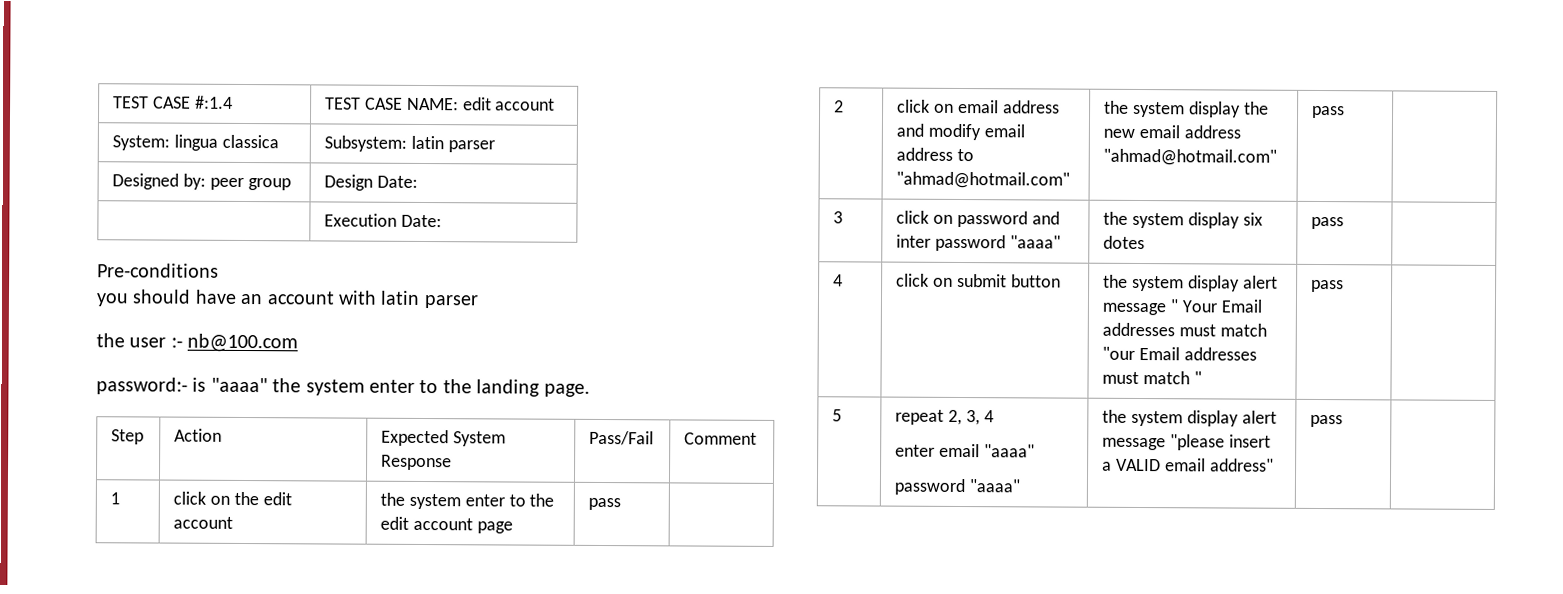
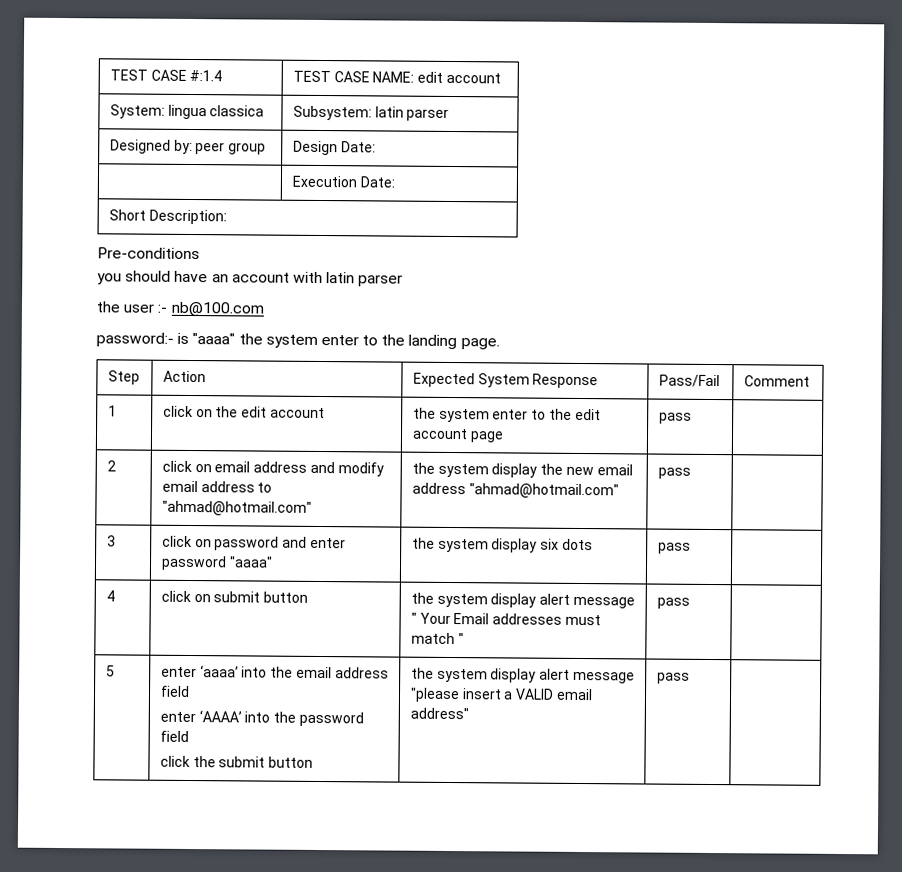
(442, 221) none -> [108,209,227,225] // Short Description:
[896,234,932,248] inter -> [310,537,347,549] enter
[1103,235,1146,250] dotes -> [562,538,594,551] dots
[1102,346,1257,361] [1102,371,1202,385] [1311,279,1345,293] [832,409,843,422] [895,409,994,426] [895,443,1035,458] [894,478,1020,496] "our Email addresses must match " | pass | // 5 | repeat 2, 3, 4 // enter email "aaaa" // password "aaaa" -> [457,633,464,645] [656,597,690,609] [105,665,115,677] [160,665,389,679] [159,685,190,697] [159,710,365,727] [159,730,189,742] [159,755,314,768] " | pass | // 5 | enter ‘aaaa’ into the email address field // enter ‘AAAA’ into the password field // click the submit button

